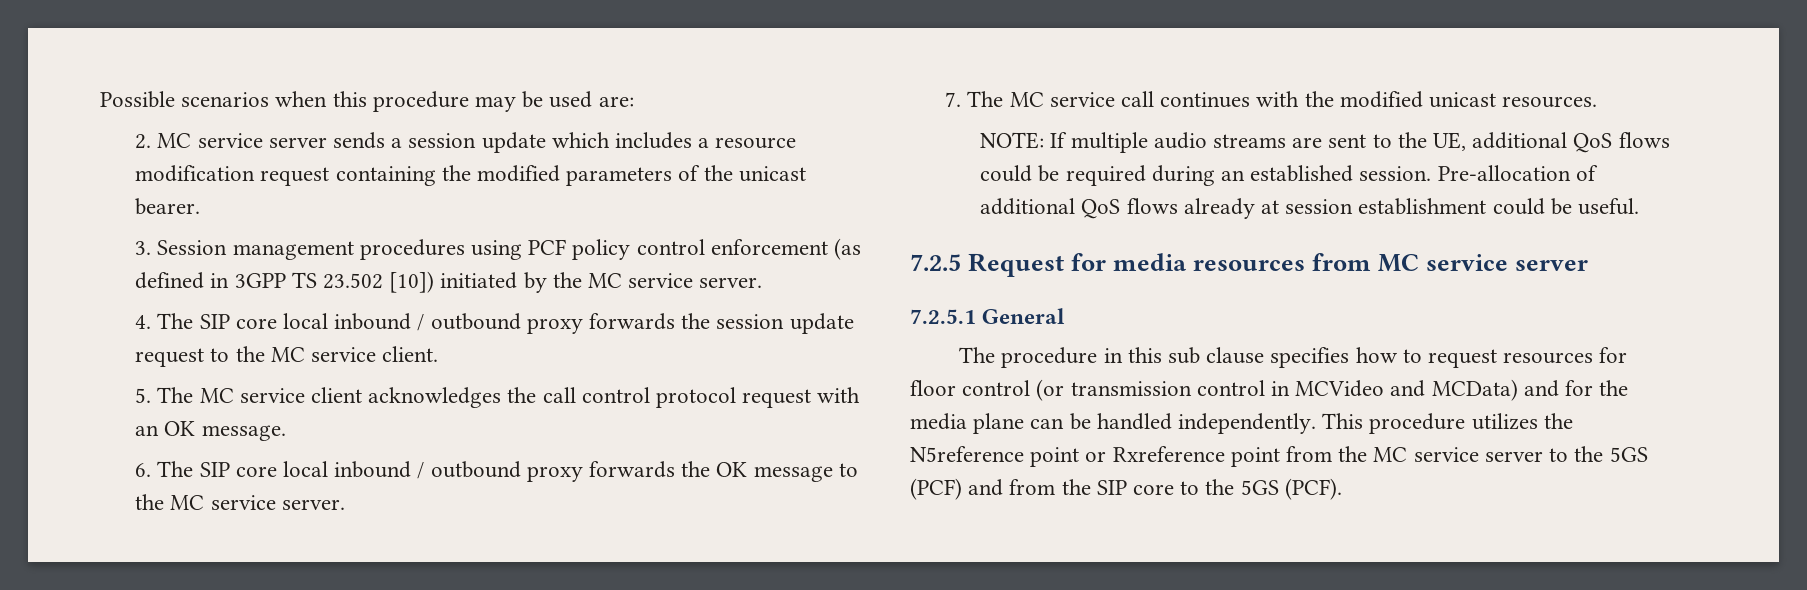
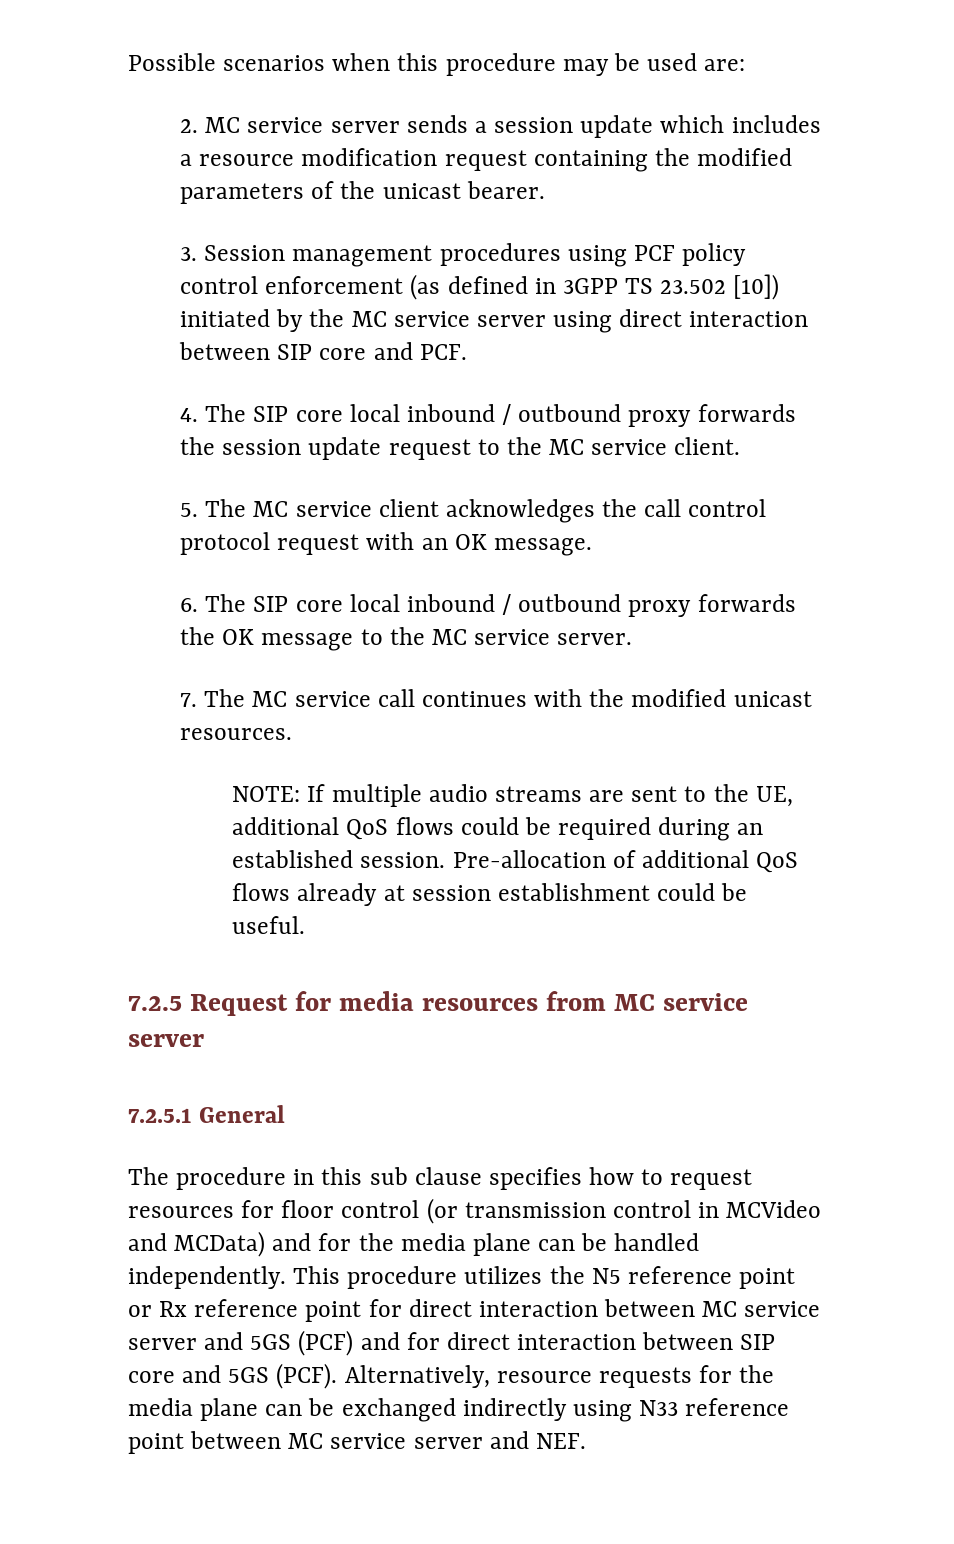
[699,277,763,288] server. -> [476,309,809,333] [179,342,467,360] server using direct interaction between SIP core and PCF.
[910,446,1604,467] N5reference point or Rxreference point from the MC service server to the -> [591,1266,796,1289] [128,1299,821,1322] [128,1332,244,1350] N5 reference point or Rx reference point for direct interaction between MC service server and
[1009,478,1342,500] from the SIP core to the 5GS (PCF). -> [406,1332,776,1350] [128,1363,775,1389] [128,1398,790,1422] [128,1431,586,1454] for direct interaction between SIP core and 5GS (PCF). Alternatively, resource requests for the media plane can be exchanged indirectly using N33 reference point between MC service server and NEF.

